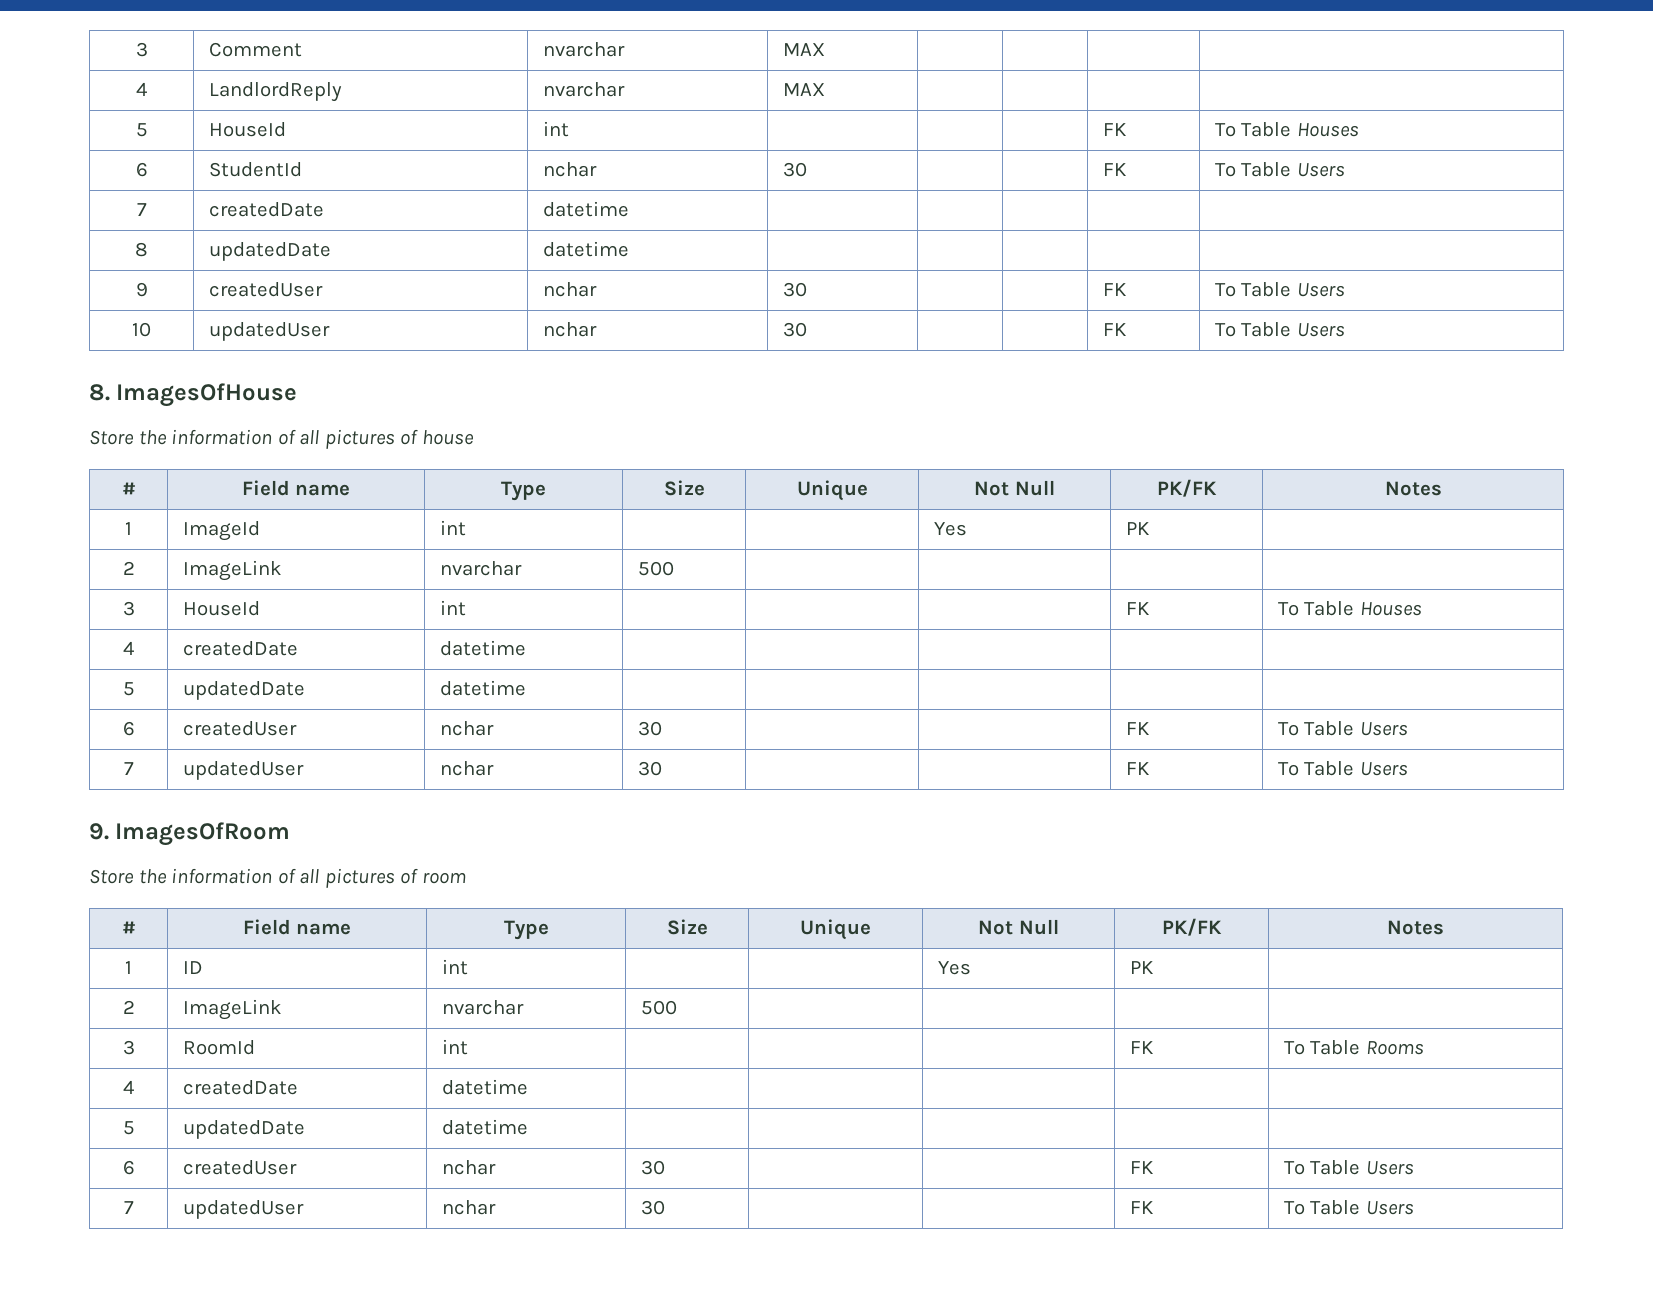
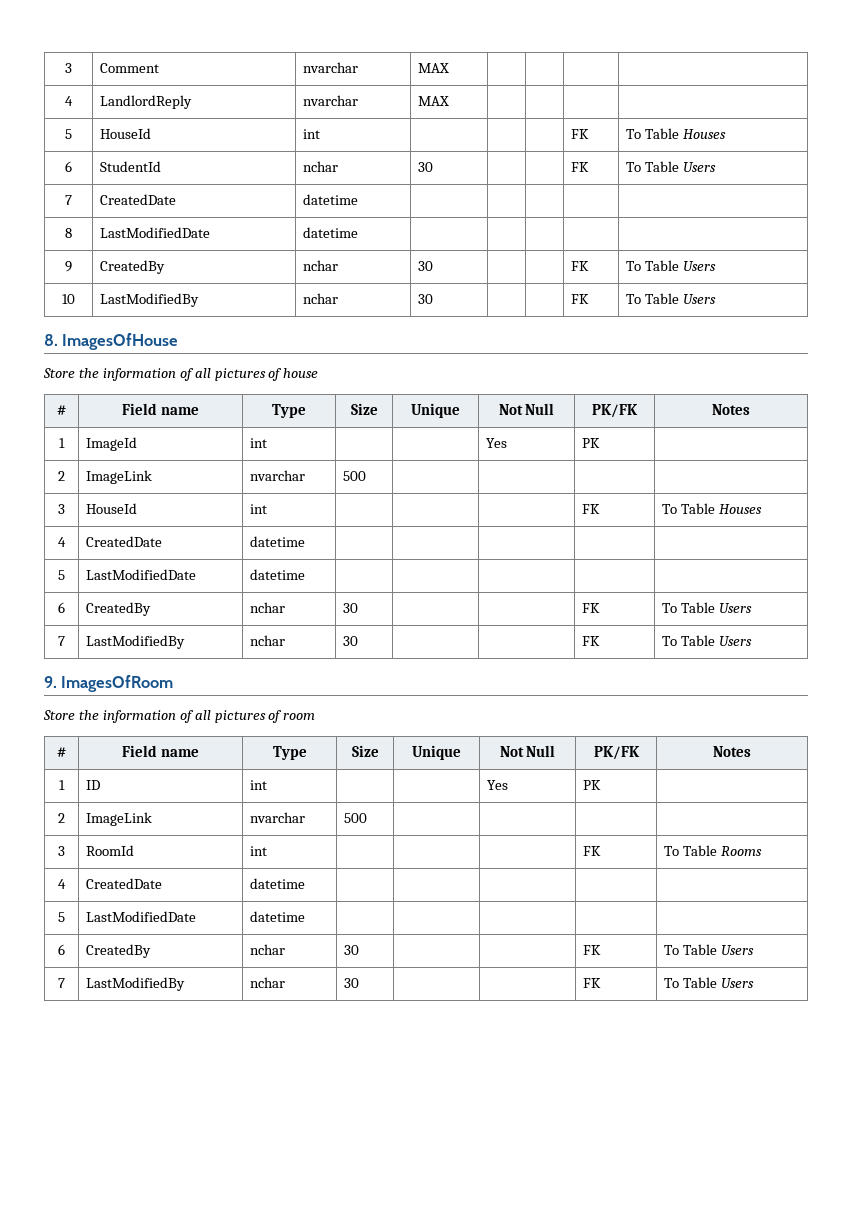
[208,202,324,217] createdDate -> [100,194,177,205] CreatedDate
[208,242,331,261] updatedDate -> [100,227,211,238] LastModifiedDate
[208,282,323,297] createdUser -> [100,260,166,274] CreatedBy
[208,322,330,341] updatedUser -> [100,293,200,307] LastModifiedBy
[182,641,298,656] [439,640,526,656] [122,682,135,696] [182,681,305,700] [439,680,526,696] [122,721,135,736] [182,721,297,736] [439,721,494,736] [637,721,662,736] [1125,722,1150,735] [1277,721,1408,736] [123,762,134,775] [182,761,304,780] createdDate | datetime | | | | | // 5 | updatedDate | datetime | | | | | // 6 | createdUser | nchar | 30 | | | FK | To Table Users // 7 | updatedUser -> [86,536,163,547] [250,536,306,547] [58,570,65,580] [86,569,197,580] [250,569,306,580] [58,602,65,613] [86,602,152,616] [250,602,286,613] [343,603,359,613] [582,603,601,613] [662,602,753,613] [58,636,65,646] [86,635,186,649] CreatedDate | datetime | | | | | // 5 | LastModifiedDate | datetime | | | | | // 6 | CreatedBy | nchar | 30 | | | FK | To Table Users // 7 | LastModifiedBy
[182,1080,298,1095] [441,1079,528,1095] [122,1121,135,1135] [182,1120,305,1139] [441,1119,528,1135] [122,1160,135,1175] [182,1160,297,1175] [441,1160,496,1175] [640,1160,665,1175] [1129,1161,1154,1174] [1283,1160,1414,1175] [123,1201,134,1214] [182,1200,304,1219] createdDate | datetime | | | | | // 5 | updatedDate | datetime | | | | | // 6 | createdUser | nchar | 30 | | | FK | To Table Users // 7 | updatedUser -> [86,878,163,889] [250,878,306,889] [58,912,65,922] [86,911,197,922] [250,911,306,922] [58,944,65,955] [86,944,152,958] [250,944,286,955] [344,945,360,955] [583,945,602,955] [664,944,755,955] [58,978,65,988] [86,977,186,991] CreatedDate | datetime | | | | | // 5 | LastModifiedDate | datetime | | | | | // 6 | CreatedBy | nchar | 30 | | | FK | To Table Users // 7 | LastModifiedBy

